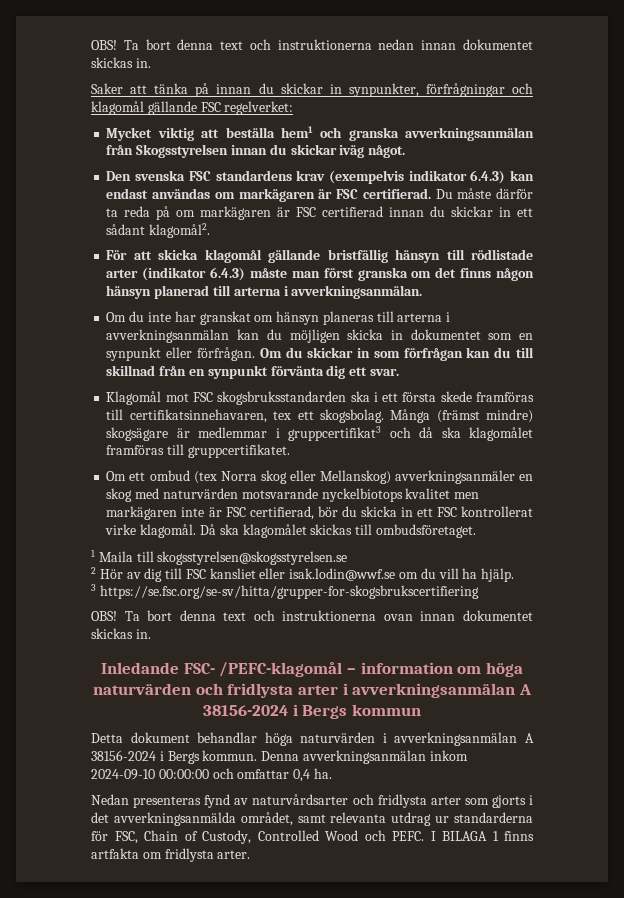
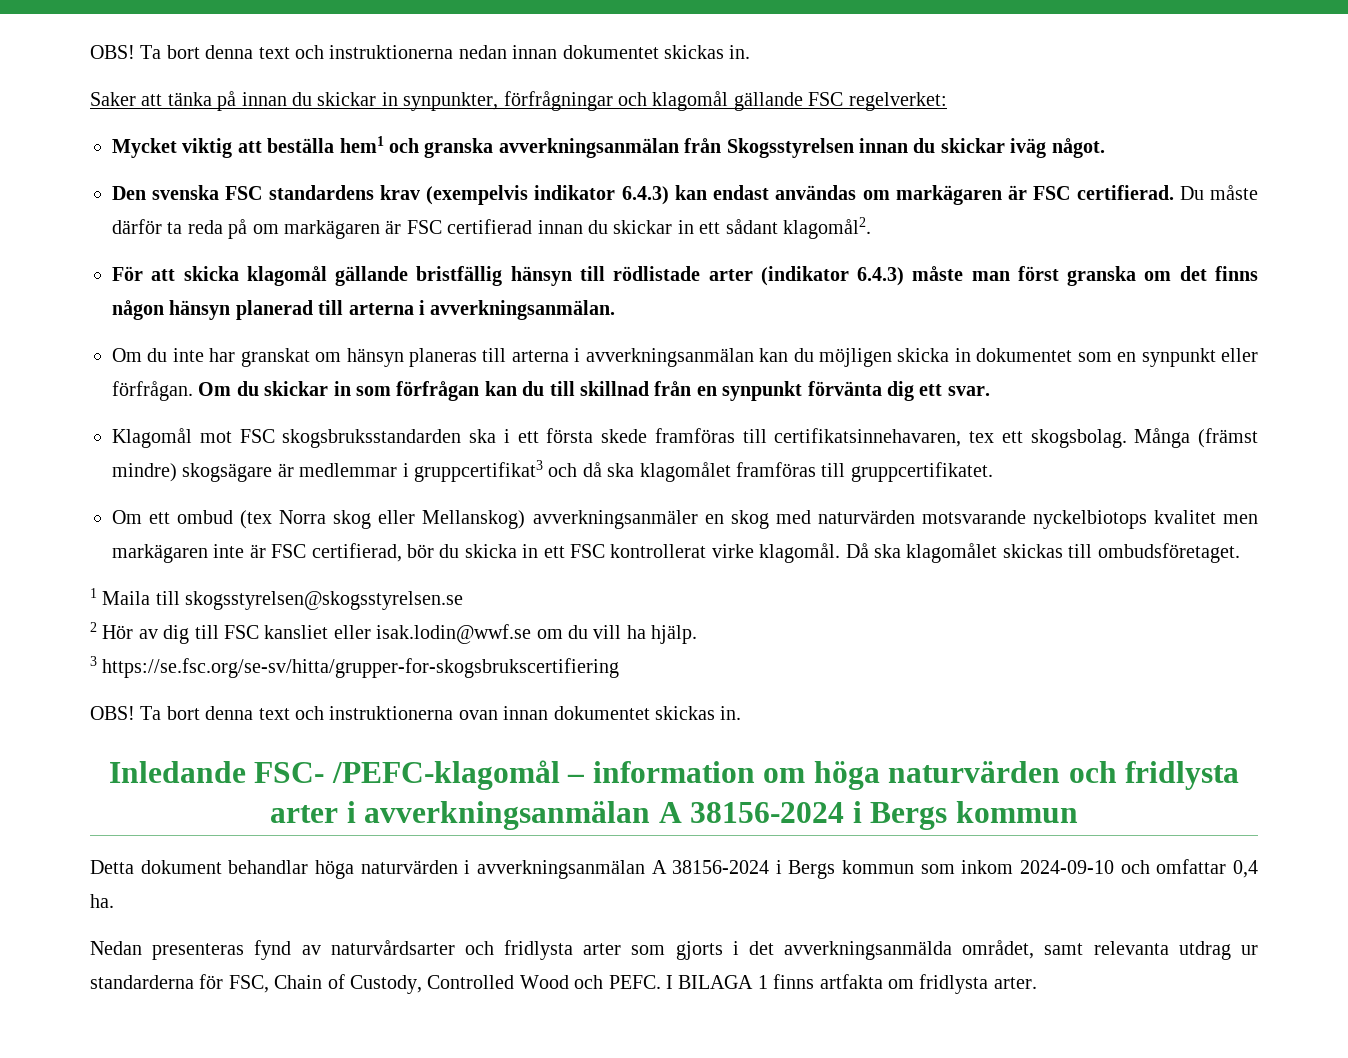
[202,750,426,764] kommun. Denna avverkningsanmälan -> [842,860,955,874] kommun som
[158,769,209,779] 00:00:00 -> (1115, 867) none

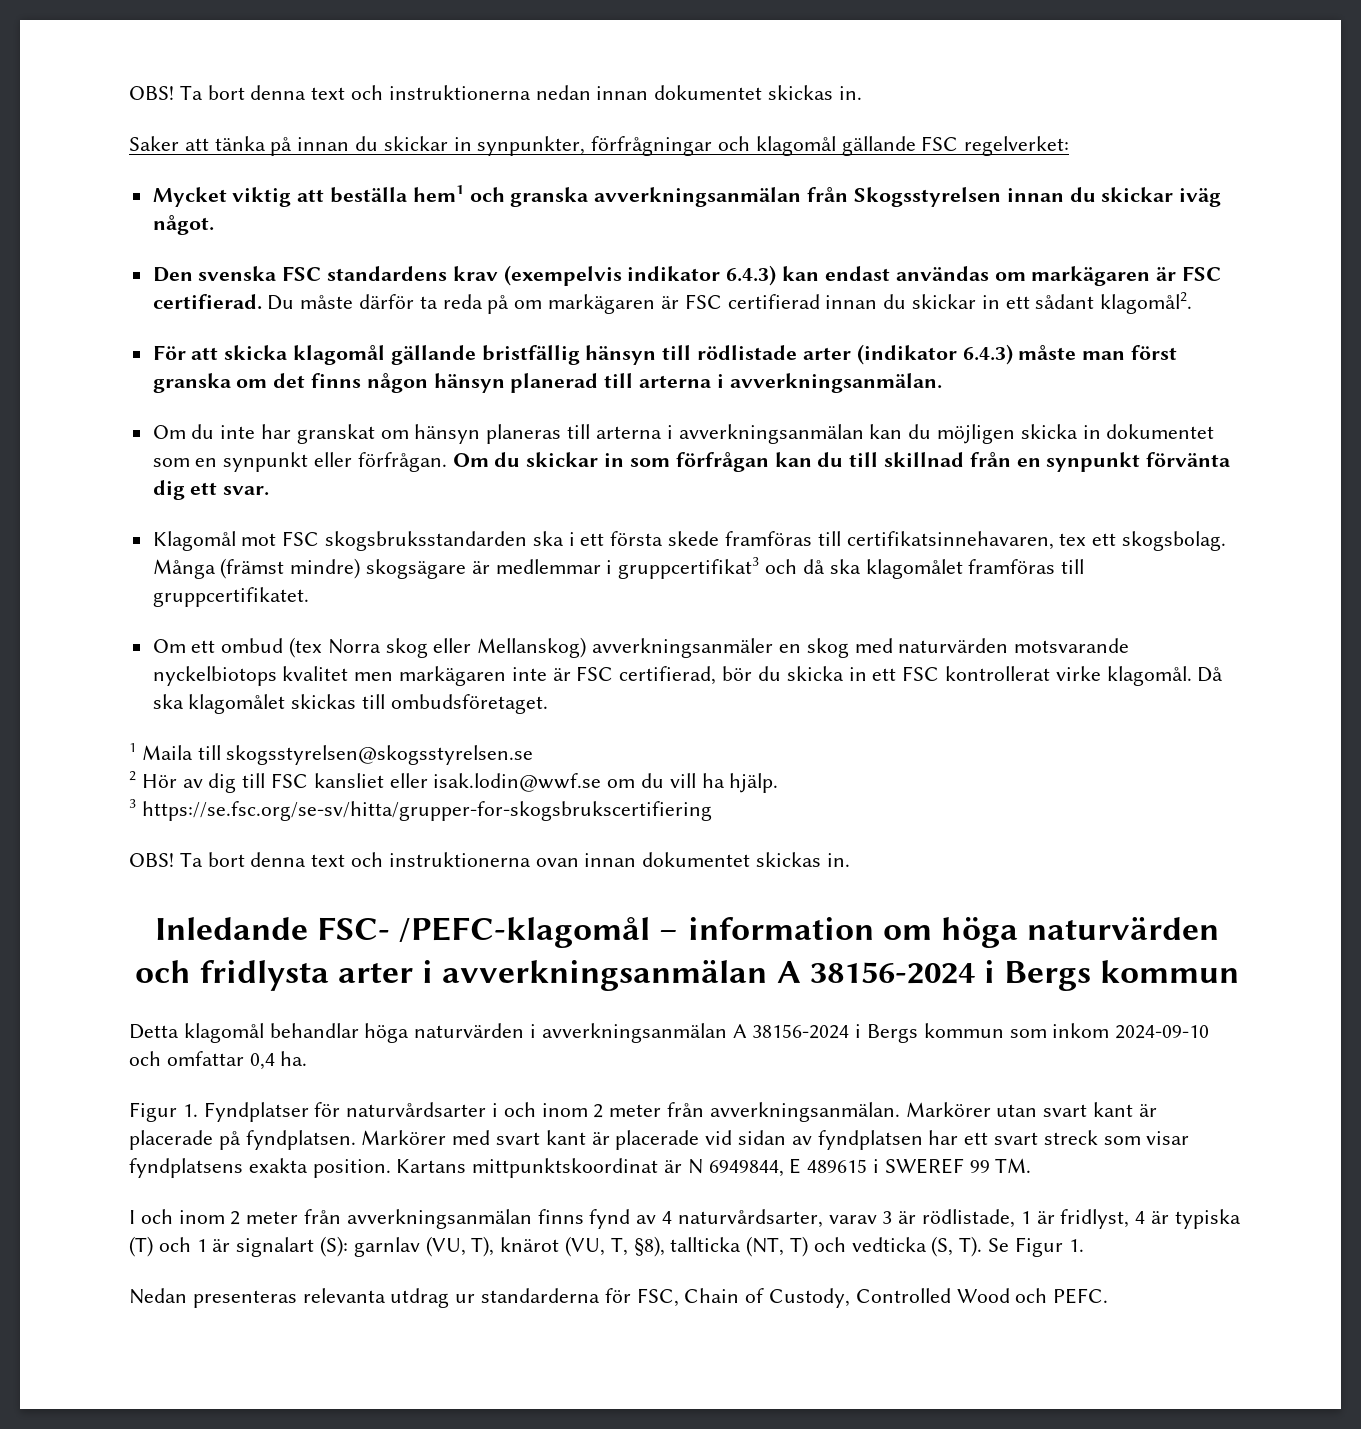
[140,860,222,874] dokument -> [183,1023,264,1043] klagomål
[90,940,1084,960] Nedan presenteras fynd av naturvårdsarter och fridlysta arter som gjorts i det avverkningsanmälda området, samt -> [129,1102,1157,1122] [129,1130,1190,1150] [129,1158,1032,1178] [129,1209,1241,1229] [129,1236,1084,1257] [129,1288,297,1308] Figur 1. Fyndplatser för naturvårdsarter i och inom 2 meter från avverkningsanmälan. Markörer utan svart kant är placerade på fyndplatsen. Markörer med svart kant är placerade vid sidan av fyndplatsen har ett svart streck som visar fyndplatsens exakta position. Kartans mittpunktskoordinat är N 6949844, E 489615 i SWEREF 99 TM. // I och inom 2 meter från avverkningsanmälan finns fynd av 4 naturvårdsarter, varav 3 är rödlistade, 1 är fridlyst, 4 är typiska (T) och 1 är signalart (S): garnlav (VU, T), knärot (VU, T, §8), tallticka (NT, T) och vedticka (S, T). Se Figur 1. // Nedan presenteras
[665,974,1037,994] I BILAGA 1 finns artfakta om fridlysta arter. -> (1109, 1296) none

